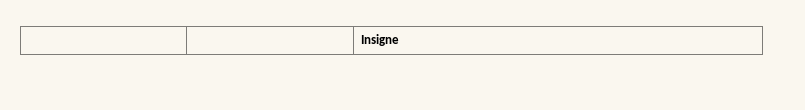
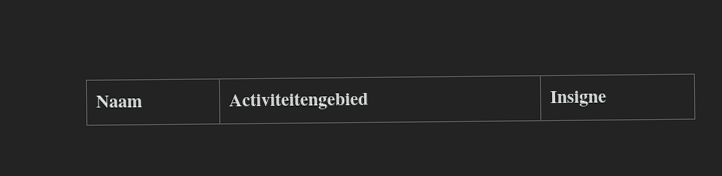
(361, 40) | -> [95,95,143,108] [228,91,369,111] Naam | Activiteitengebied

